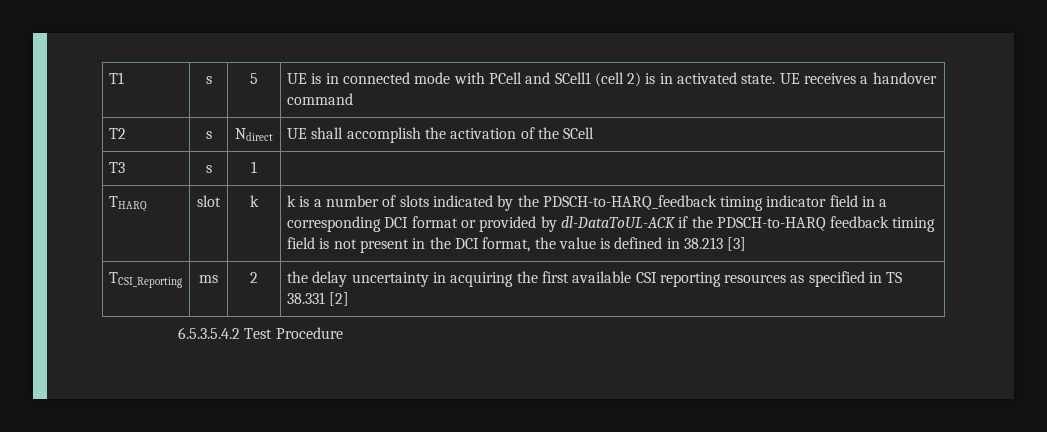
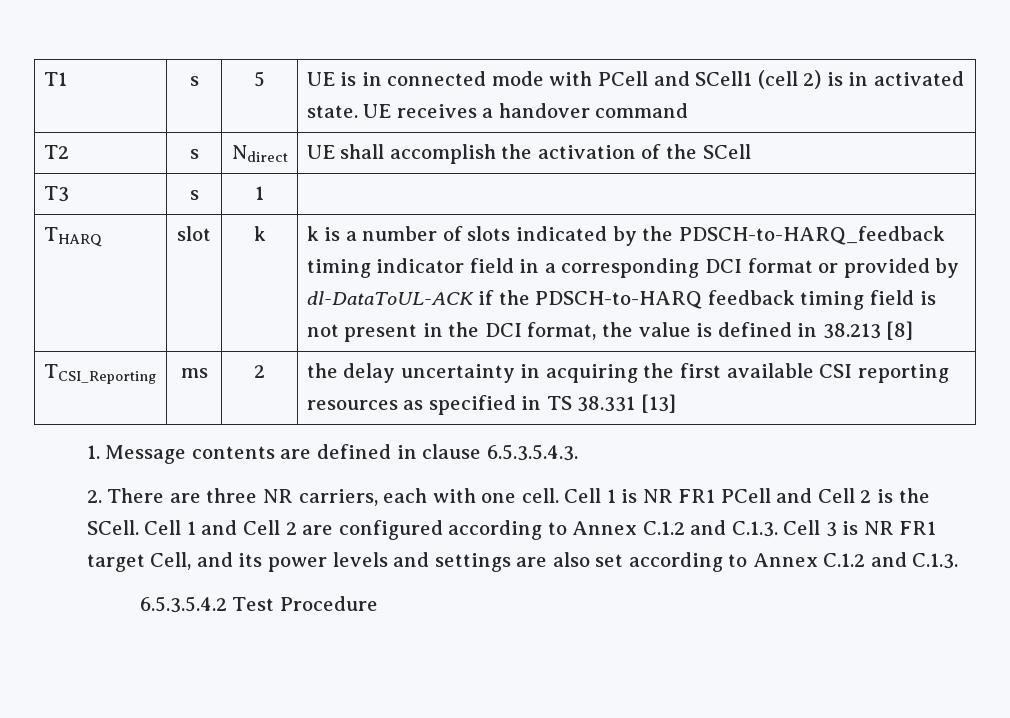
[727,237,747,251] [3] -> [886,321,914,340] [8]
[329,292,350,306] [2] -> [641,394,677,413] [86,444,578,464] [86,488,930,506] [86,520,937,540] [86,552,959,572] [13] // 1. Message contents are defined in clause 6.5.3.5.4.3. // 2. There are three NR carriers, each with one cell. Cell 1 is NR FR1 PCell and Cell 2 is the SCell. Cell 1 and Cell 2 are configured according to Annex C.1.2 and C.1.3. Cell 3 is NR FR1 target Cell, and its power levels and settings are also set according to Annex C.1.2 and C.1.3.

